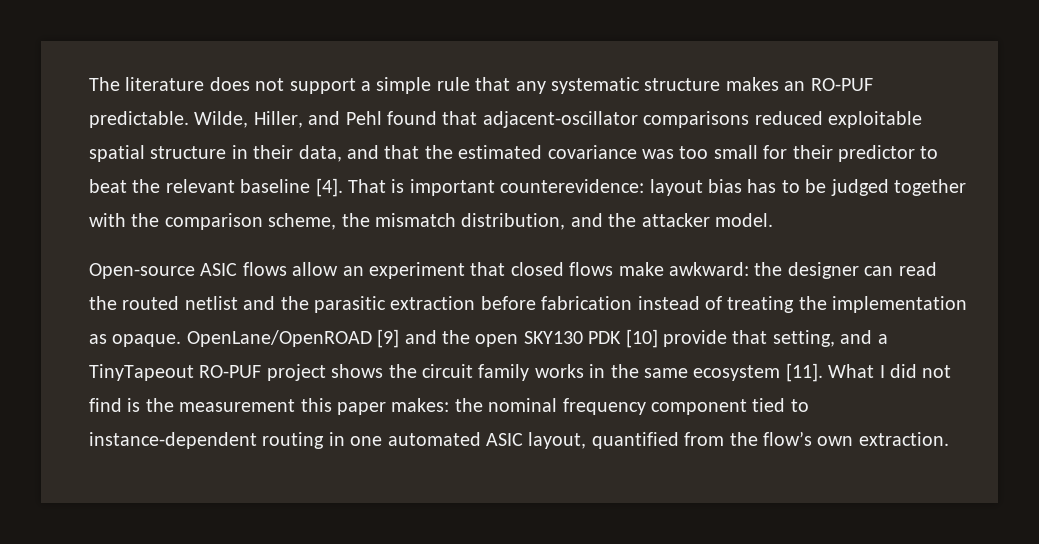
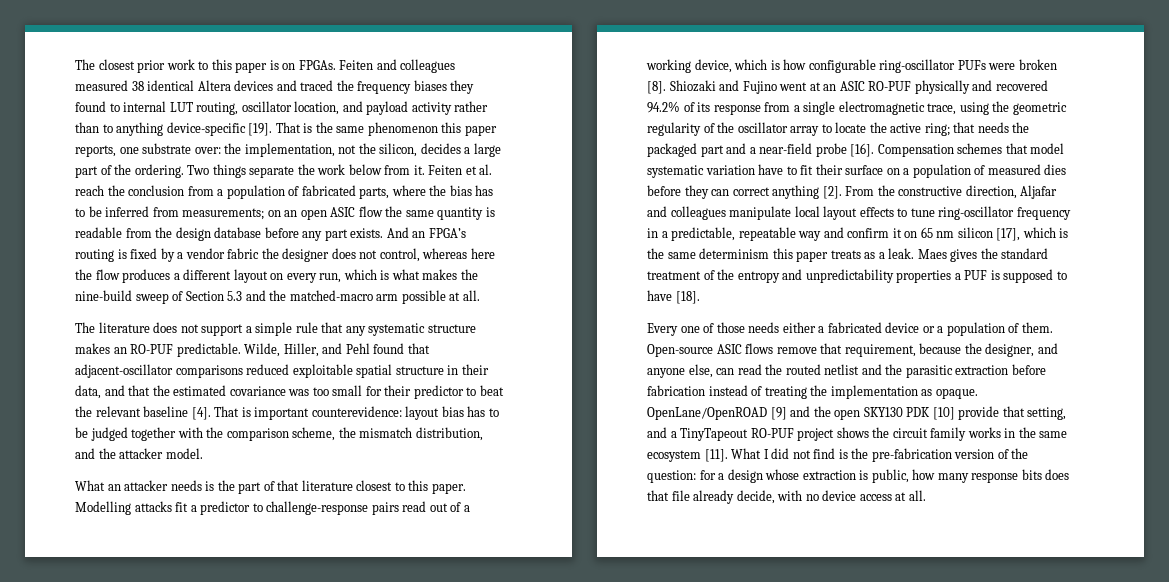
[89,77,120,91] The -> [75,59,456,73] [75,80,475,94] [75,101,489,115] [75,122,497,136] [75,143,501,157] [75,164,493,178] [75,185,494,199] [75,206,495,220] [75,227,466,241] [75,248,495,262] [75,269,478,283] [75,290,480,304] [75,322,95,333] The closest prior work to this paper is on FPGAs. Feiten and colleagues measured 38 identical Altera devices and traced the frequency biases they found to internal LUT routing, oscillator location, and payload activity rather than to anything device-specific [19]. That is the same phenomenon this paper reports, one substrate over: the implementation, not the silicon, decides a large part of the ordering. Two things separate the work below from it. Feiten et al. reach the conclusion from a population of fabricated parts, where the bias has to be inferred from measurements; on an open ASIC flow the same quantity is readable from the design database before any part exists. And an FPGA’s routing is fixed by a vendor fabric the designer does not control, whereas here the flow produces a different layout on every run, which is what makes the nine-build sweep of Section 5.3 and the matched-macro arm possible at all. // The
[89,262,859,279] Open-source ASIC flows allow an experiment that closed flows make awkward: the designer -> [75,480,466,494] [75,501,470,515] [646,59,1057,73] [647,80,1048,94] [647,101,1067,115] [647,122,1030,136] [647,143,1065,157] [647,164,1067,178] [647,185,1058,199] [647,206,1071,220] [647,227,1069,241] [647,248,1049,262] [647,269,1067,283] [647,290,700,304] [647,322,1053,336] [647,343,1058,357] [647,364,713,378] What an attacker needs is the part of that literature closest to this paper. Modelling attacks fit a predictor to challenge-response pairs read out of a working device, which is how configurable ring-oscillator PUFs were broken [8]. Shiozaki and Fujino went at an ASIC RO-PUF physically and recovered 94.2% of its response from a single electromagnetic trace, using the geometric regularity of the oscillator array to locate the active ring; that needs the packaged part and a near-field probe [16]. Compensation schemes that model systematic variation have to fit their surface on a population of measured dies before they can correct anything [2]. From the constructive direction, Aljafar and colleagues manipulate local layout effects to tune ring-oscillator frequency in a predictable, repeatable way and confirm it on 65 nm silicon [17], which is the same determinism this paper treats as a leak. Maes gives the standard treatment of the entropy and unpredictability properties a PUF is supposed to have [18]. // Every one of those needs either a fabricated device or a population of them. Open-source ASIC flows remove that requirement, because the designer, and anyone else,
[179,398,809,415] [89,431,949,449] measurement this paper makes: the nominal frequency component tied to instance-dependent routing in one automated ASIC layout, quantified from the flow’s own extraction. -> [871,448,1029,462] [647,469,1070,483] [647,490,926,504] pre-fabrication version of the question: for a design whose extraction is public, how many response bits does that file already decide, with no device access at all.

